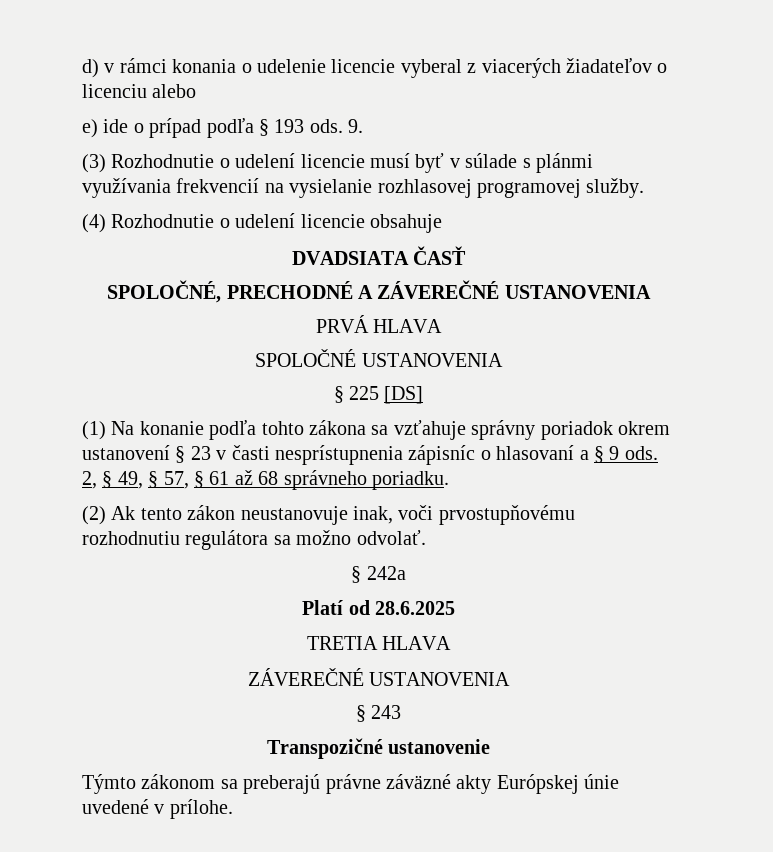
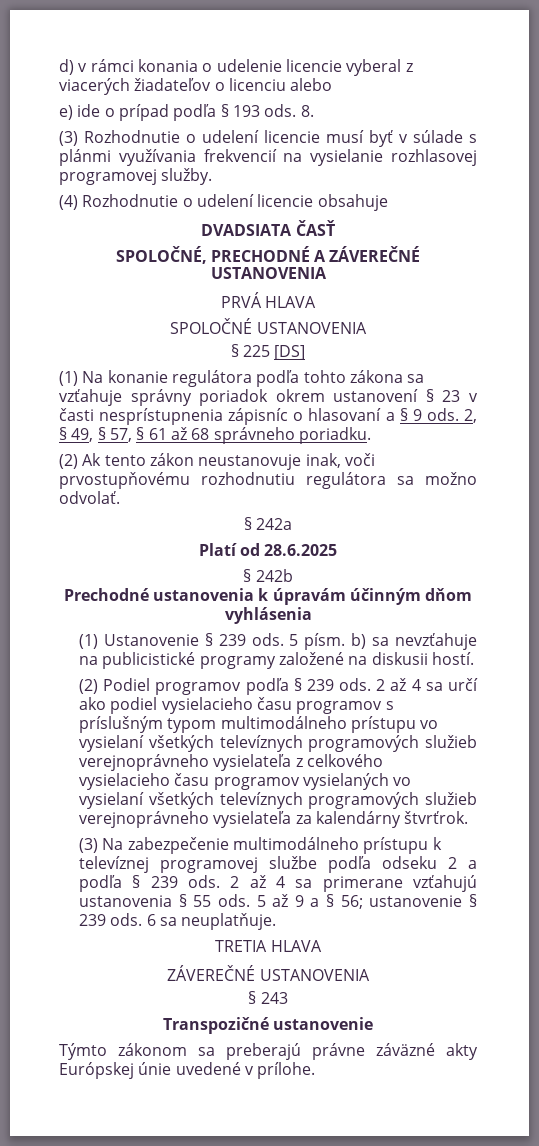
[348,119,364,133] 9. -> [300,105,314,117] 8.
(204, 428) none -> [171,370,252,387] regulátora
(455, 608) none -> [243,569,293,582] [63,588,473,605] [224,607,312,624] [79,633,477,650] [79,652,474,669] [79,678,479,695] [79,697,394,714] [79,716,439,733] [79,735,478,752] [79,754,383,771] [79,773,412,790] [79,792,478,809] [79,811,469,828] [79,837,442,854] [79,856,477,873] [79,875,478,892] [79,894,477,909] [79,913,277,930] // § 242b // Prechodné ustanovenia k úpravám účinným dňom vyhlásenia // (1) Ustanovenie § 239 ods. 5 písm. b) sa nevzťahuje na publicistické programy založené na diskusii hostí. // (2) Podiel programov podľa § 239 ods. 2 až 4 sa určí ako podiel vysielacieho času programov s príslušným typom multimodálneho prístupu vo vysielaní všetkých televíznych programových služieb verejnoprávneho vysielateľa z celkového vysielacieho času programov vysielaných vo vysielaní všetkých televíznych programových služieb verejnoprávneho vysielateľa za kalendárny štvrťrok. // (3) Na zabezpečenie multimodálneho prístupu k televíznej programovej službe podľa odseku 2 a podľa § 239 ods. 2 až 4 sa primerane vzťahujú ustanovenia § 55 ods. 5 až 9 a § 56; ustanovenie § 239 ods. 6 sa neuplatňuje.

